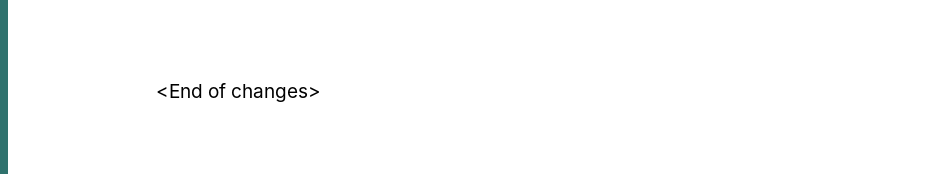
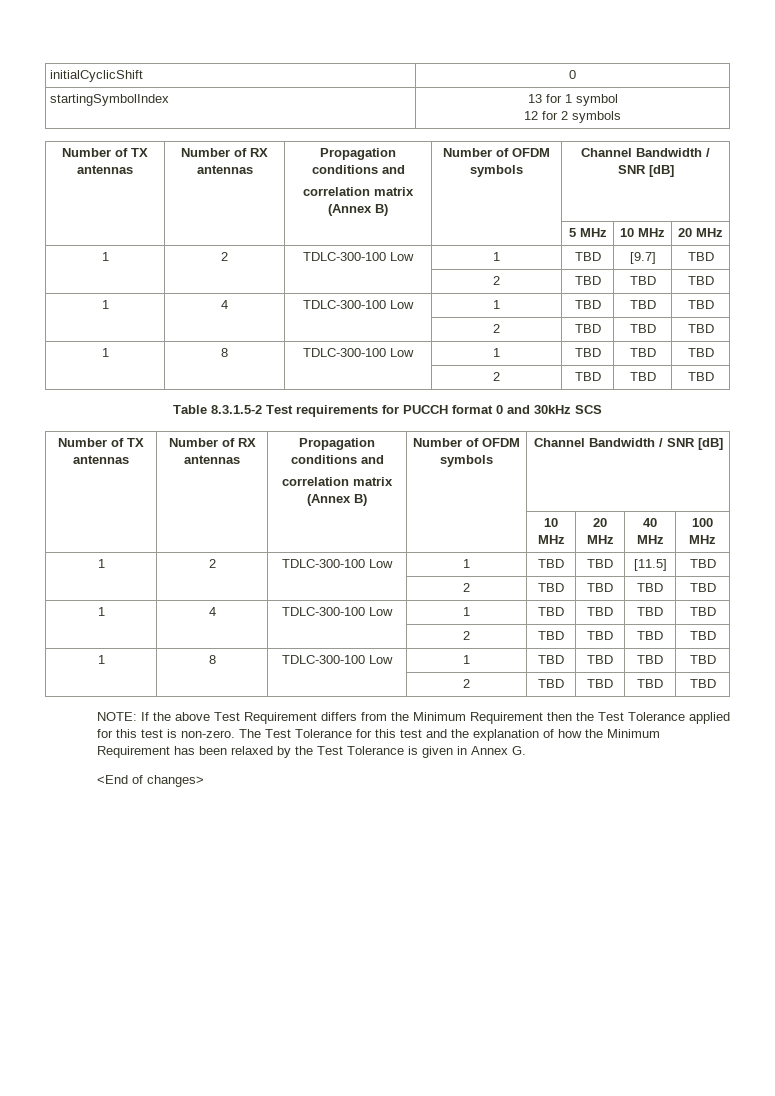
(155, 91) none -> [50,70,144,82] [569,70,576,79] [50,94,170,106] [527,94,618,106] [524,111,621,123] [62,148,148,157] [77,165,133,174] [181,148,268,157] [196,165,253,174] [320,148,397,160] [311,165,405,174] [303,187,415,196] [328,204,389,216] [443,148,550,157] [470,165,523,177] [581,148,710,157] [617,165,674,177] [568,228,607,237] [620,228,665,237] [678,228,723,237] [101,252,109,261] [221,252,228,261] [303,252,415,261] [493,252,501,261] [574,252,601,261] [629,252,656,264] [687,252,714,261] [493,276,501,285] [574,276,601,285] [629,276,656,285] [687,276,714,285] [101,300,109,309] [221,300,228,309] [303,300,415,309] [493,300,501,309] [574,300,601,309] [629,300,656,309] [687,300,714,309] [493,324,501,333] [574,324,601,333] [629,324,656,333] [687,324,714,333] [101,348,109,357] [221,348,228,357] [303,348,415,357] [493,348,501,357] [574,348,601,357] [629,348,656,357] [687,348,714,357] [493,372,501,381] [574,372,601,381] [629,372,656,381] [687,372,714,381] [173,405,602,417] [58,438,144,447] [73,455,129,464] [168,438,256,447] [184,455,240,464] [299,438,375,450] [290,455,384,464] [282,477,394,486] [307,494,368,506] [413,438,520,447] [440,455,494,467] [533,438,723,450] [544,518,558,527] [537,535,565,544] [593,518,607,527] [586,535,614,544] [643,518,657,527] [636,535,664,544] [692,518,713,527] [689,535,716,544] [97,559,105,568] [208,559,216,568] [282,559,394,568] [463,559,471,568] [538,559,564,568] [587,559,613,568] [633,559,667,571] [689,559,716,568] [463,583,471,592] [538,583,564,592] [587,583,613,592] [637,583,663,592] [689,583,716,592] [97,607,105,616] [208,607,216,616] [282,607,394,616] [463,607,471,616] [538,607,564,616] [587,607,613,616] [637,607,663,616] [689,607,716,616] [463,631,471,640] [538,631,564,640] [587,631,613,640] [637,631,663,640] [689,631,716,640] [97,655,105,664] [208,655,216,664] [282,655,394,664] [463,655,471,664] [538,655,564,664] [587,655,613,664] [637,655,663,664] [689,655,716,664] [463,679,471,688] [538,679,564,688] [587,679,613,688] [637,679,663,688] [689,679,716,688] [96,712,730,724] [96,729,660,741] [96,746,526,758] initialCyclicShift | 0 // startingSymbolIndex | 13 for 1 symbol // 12 for 2 symbols // Number of TX antennas | Number of RX antennas | Propagation conditions and // correlation matrix (Annex B) | Number of OFDM symbols | Channel Bandwidth / SNR [dB] // | | | | 5 MHz | 10 MHz | 20 MHz // 1 | 2 | TDLC-300-100 Low | 1 | TBD | [9.7] | TBD // | | | 2 | TBD | TBD | TBD // 1 | 4 | TDLC-300-100 Low | 1 | TBD | TBD | TBD // | | | 2 | TBD | TBD | TBD // 1 | 8 | TDLC-300-100 Low | 1 | TBD | TBD | TBD // | | | 2 | TBD | TBD | TBD // Table 8.3.1.5-2 Test requirements for PUCCH format 0 and 30kHz SCS // Number of TX antennas | Number of RX antennas | Propagation conditions and // correlation matrix (Annex B) | Number of OFDM symbols | Channel Bandwidth / SNR [dB] // | | | | 10 MHz | 20 MHz | 40 MHz | 100 MHz // 1 | 2 | TDLC-300-100 Low | 1 | TBD | TBD | [11.5] | TBD // | | | 2 | TBD | TBD | TBD | TBD // 1 | 4 | TDLC-300-100 Low | 1 | TBD | TBD | TBD | TBD // | | | 2 | TBD | TBD | TBD | TBD // 1 | 8 | TDLC-300-100 Low | 1 | TBD | TBD | TBD | TBD // | | | 2 | TBD | TBD | TBD | TBD // NOTE: If the above Test Requirement differs from the Minimum Requirement then the Test Tolerance applied for this test is non-zero. The Test Tolerance for this test and the explanation of how the Minimum Requirement has been relaxed by the Test Tolerance is given in Annex G. //

